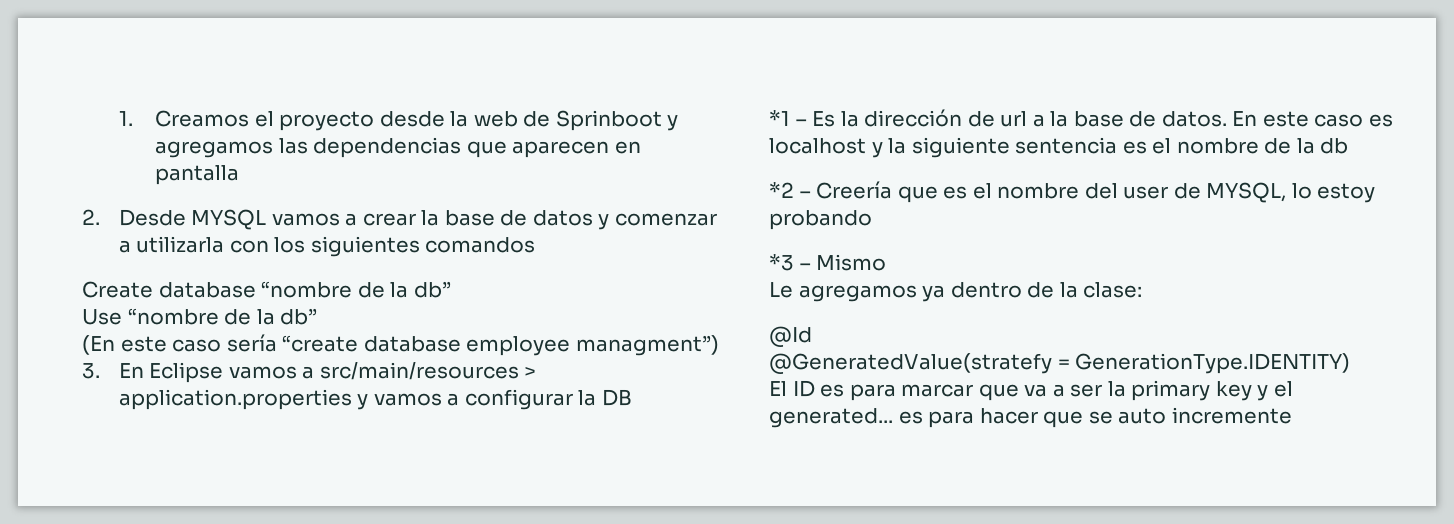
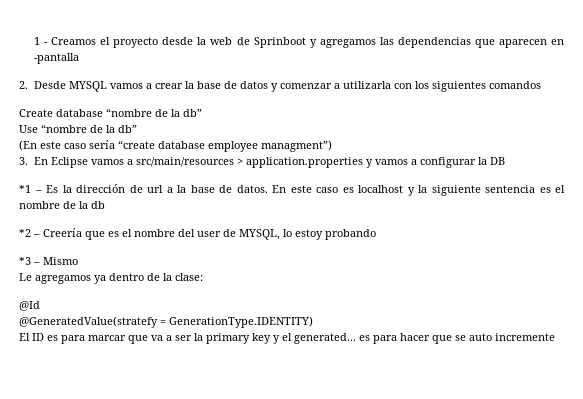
[118,111,133,126] 1. -> [34,37,49,45] 1 -
[155,165,240,185] pantalla -> [34,53,80,64] -pantalla

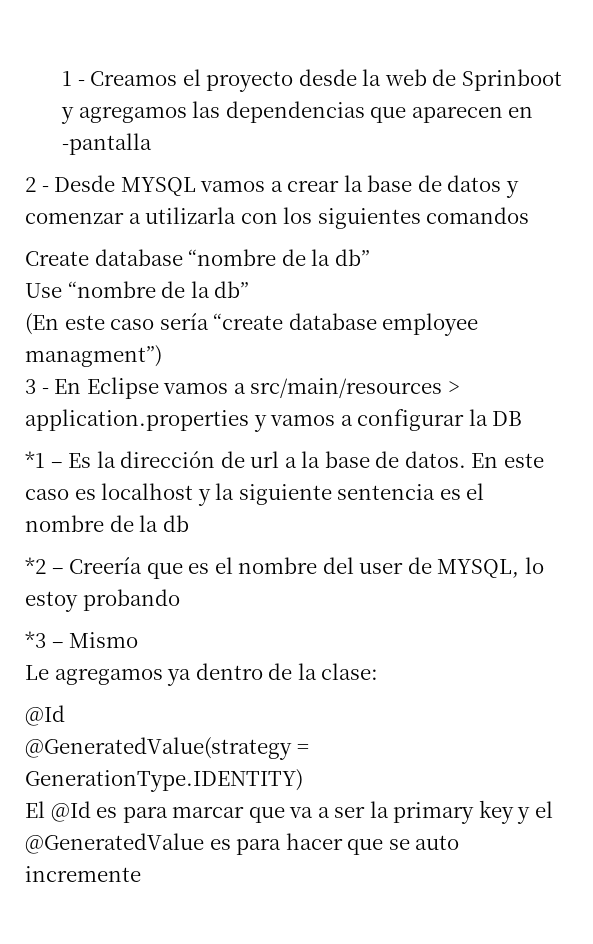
[19,81,28,89] 2. -> [25,177,49,192] 2 -
[19,157,28,165] 3. -> [25,379,49,394] 3 -
[19,316,158,328] @GeneratedValue(stratefy -> [25,737,292,760] @GeneratedValue(strategy
[32,333,44,341] ID -> [50,801,91,822] @Id
[294,333,356,344] generated... -> [25,833,204,854] @GeneratedValue

